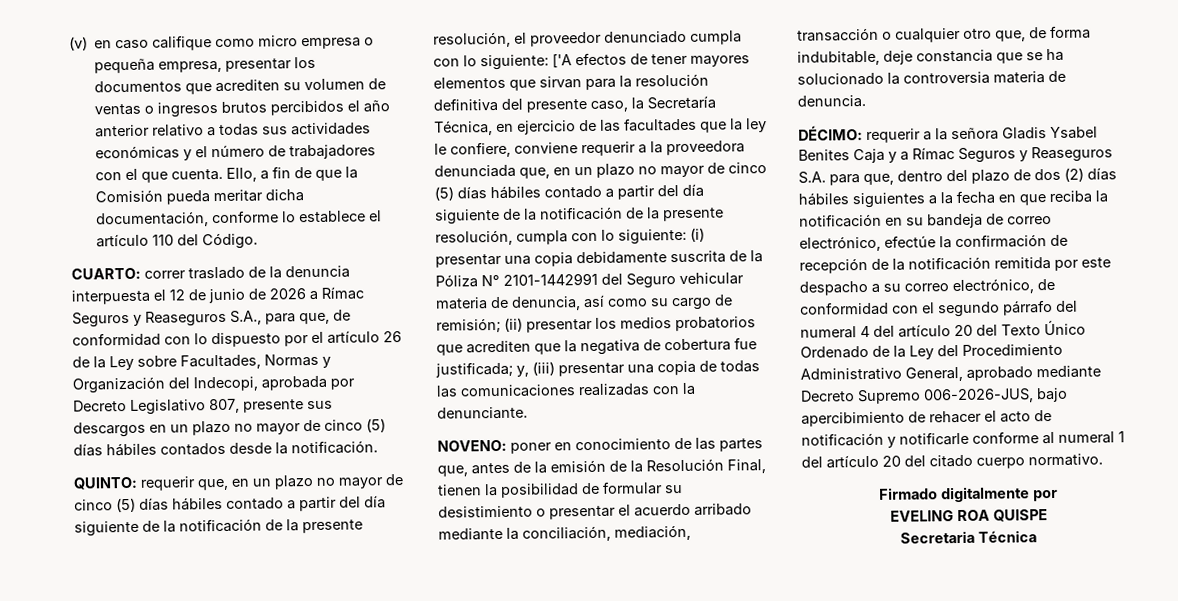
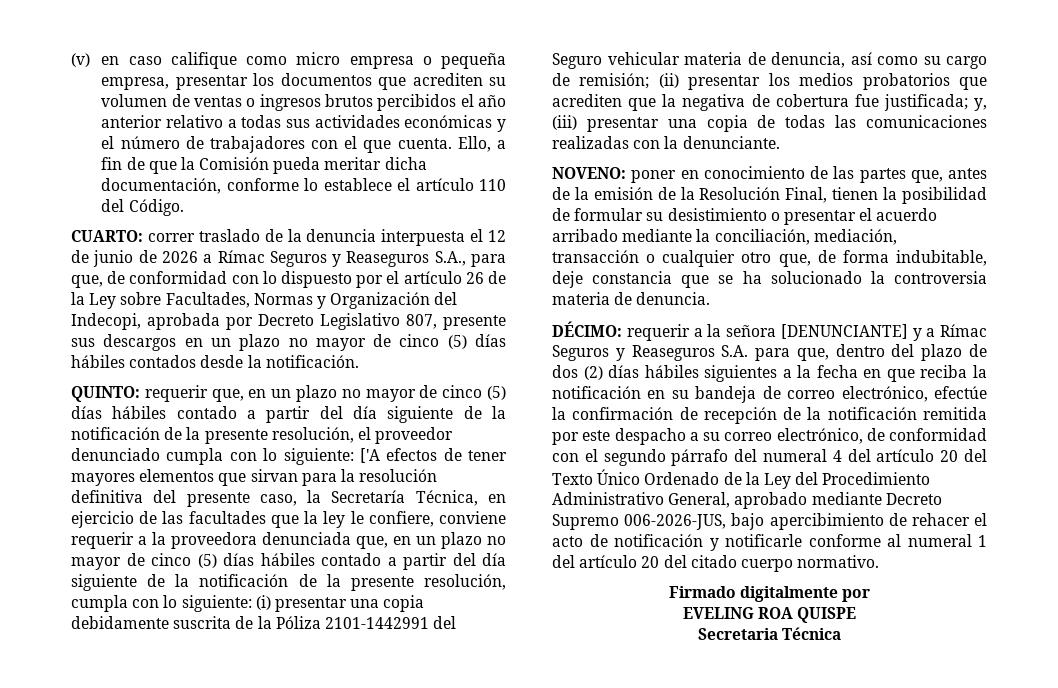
[481,274,500,287] N° -> (321, 622) none
[1002,126,1098,140] [798,148,885,164] Gladis Ysabel Benites Caja -> [780,324,908,339] [DENUNCIANTE]

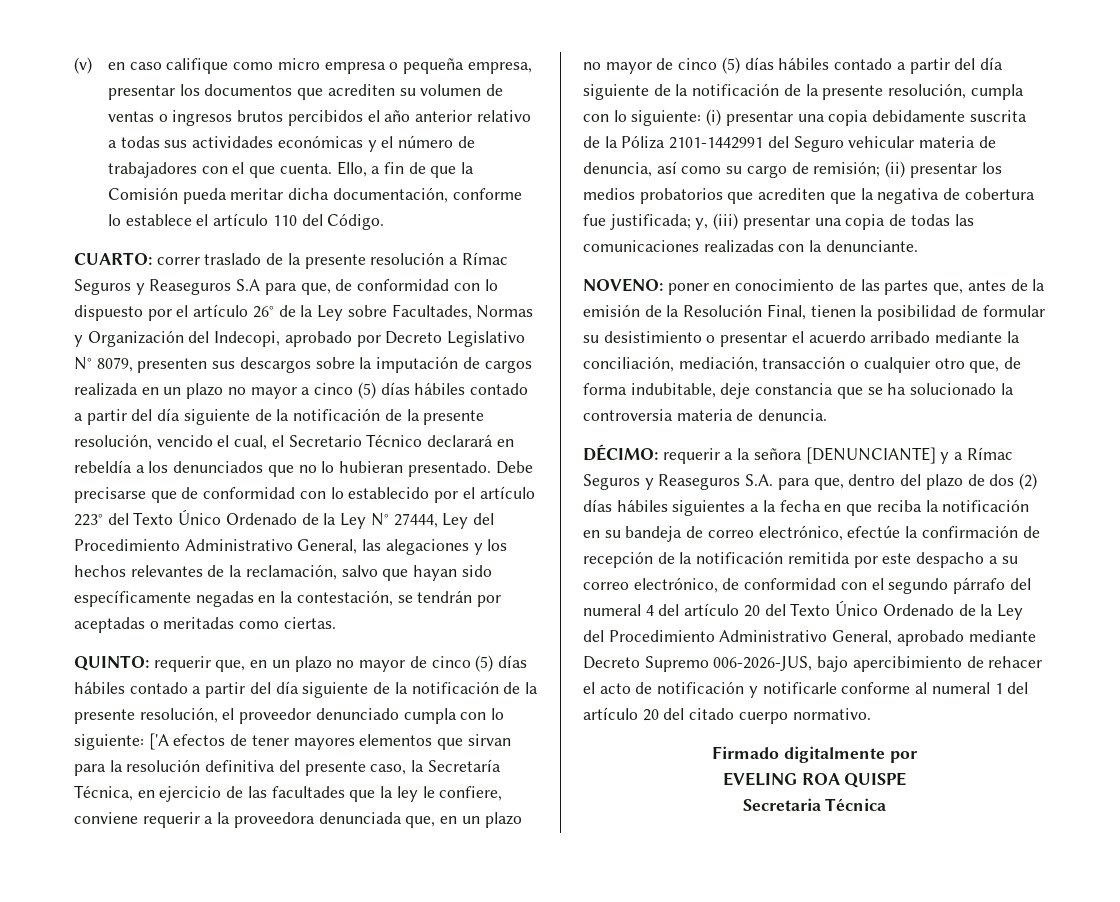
[306,229,506,246] [71,250,466,267] denuncia interpuesta el 12 de junio de 2026 a Rímac Seguros y Reaseguros S.A., -> [304,252,508,269] [74,279,261,295] presente resolución a Rímac Seguros y Reaseguros S.A
[465,272,484,284] 26 -> [252,306,274,318] 26°
[147,313,220,330] aprobada -> [284,331,352,347] aprobado
[406,314,506,330] [71,334,507,351] [71,355,359,368] 807, presente sus descargos en un plazo no mayor de cinco (5) días hábiles contados desde la notificación. -> [74,356,532,373] [74,382,528,399] [74,408,485,425] [74,434,514,450] [74,460,533,477] [74,486,535,503] [74,509,494,529] [74,539,508,555] [74,564,492,581] [74,590,502,607] [74,617,336,633] N° 8079, presenten sus descargos sobre la imputación de cargos realizada en un plazo no mayor a cinco (5) días hábiles contado a partir del día siguiente de la notificación de la presente resolución, vencido el cual, el Secretario Técnico declarará en rebeldía a los denunciados que no lo hubieran presentado. Debe precisarse que de conformidad con lo establecido por el artículo 223° del Texto Único Ordenado de la Ley N° 27444, Ley del Procedimiento Administrativo General, las alegaciones y los hechos relevantes de la reclamación, salvo que hayan sido específicamente negadas en la contestación, se tendrán por aceptadas o meritadas como ciertas.

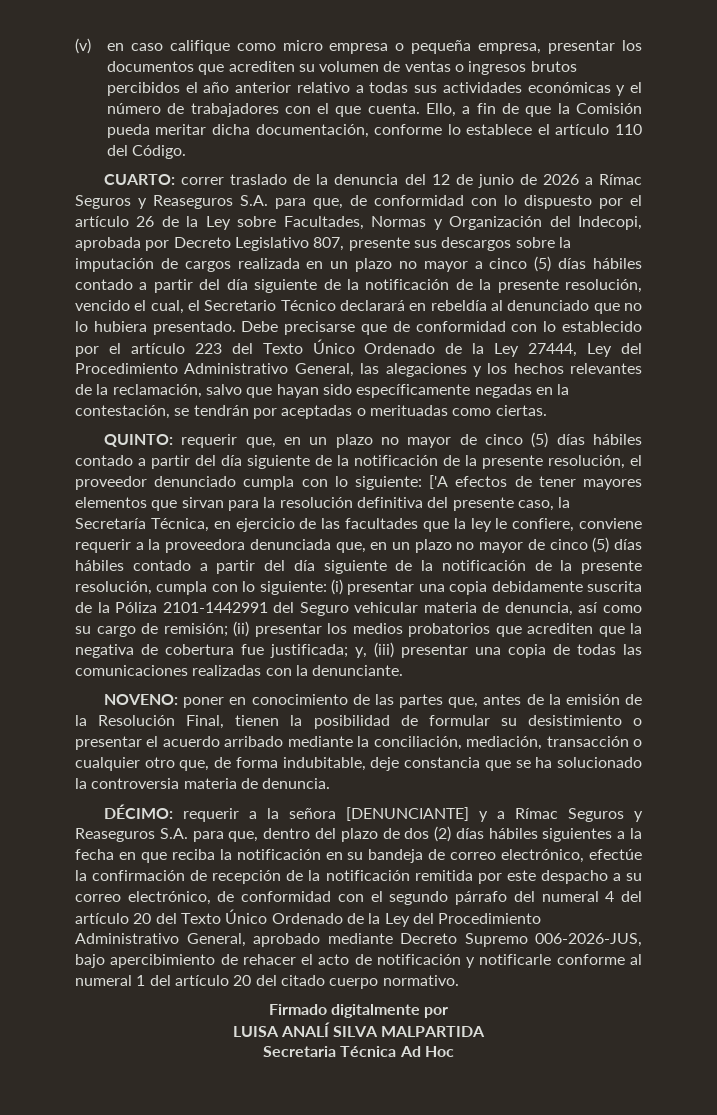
[304,252,508,269] [74,279,261,295] presente resolución a Rímac Seguros y Reaseguros S.A -> [334,174,643,188] [75,195,268,209] denuncia del 12 de junio de 2026 a Rímac Seguros y Reaseguros S.A.
[252,306,274,318] 26° -> [136,216,155,227] 26
[284,331,352,347] aprobado -> [75,237,141,251] aprobada
[74,357,208,373] N° 8079, presenten -> [313,237,410,251] 807, presente
[135,461,264,473] a los denunciados -> [490,300,590,311] al denunciado
[339,461,404,473] hubieran -> [93,321,147,332] hubiera
[74,509,389,529] 223° del Texto Único Ordenado de la Ley N° -> [194,339,520,357] 223 del Texto Único Ordenado de la Ley
[163,617,235,629] meritadas -> [369,405,448,416] merituadas
[722,772,907,788] EVELING ROA QUISPE -> [232,1022,486,1037] LUISA ANALÍ SILVA MALPARTIDA
(887, 804) none -> [399,1046,454,1057] Ad Hoc

